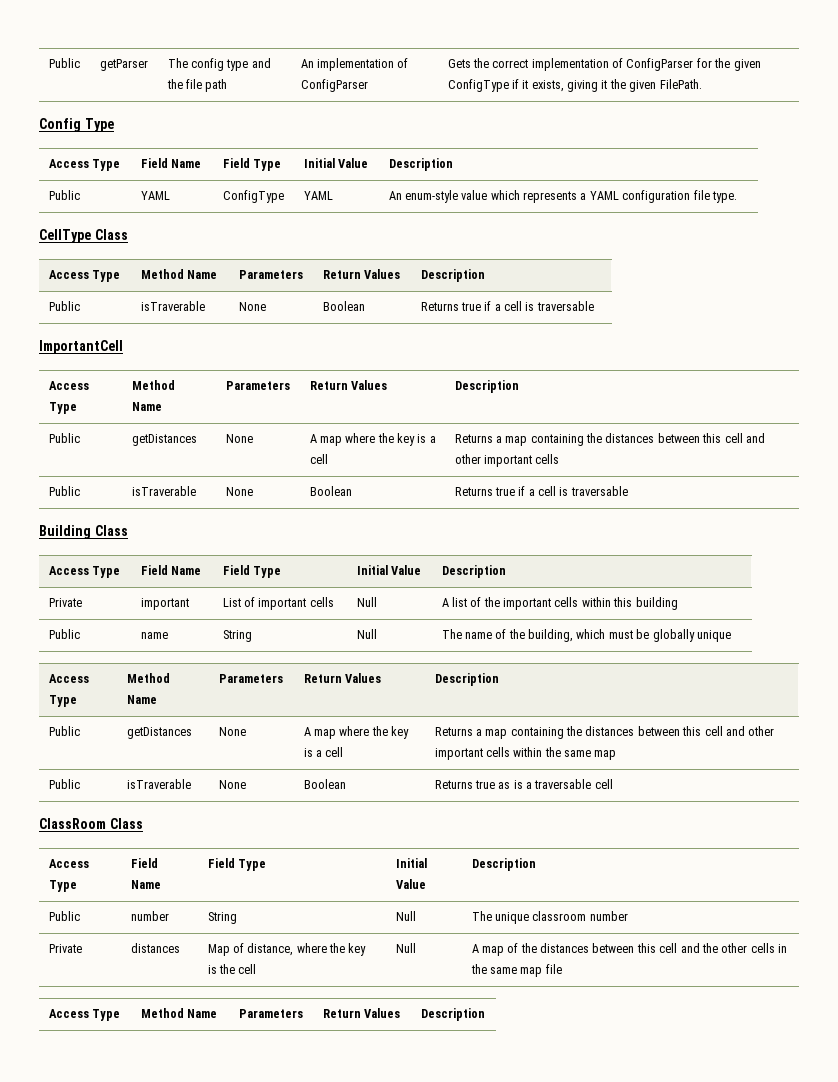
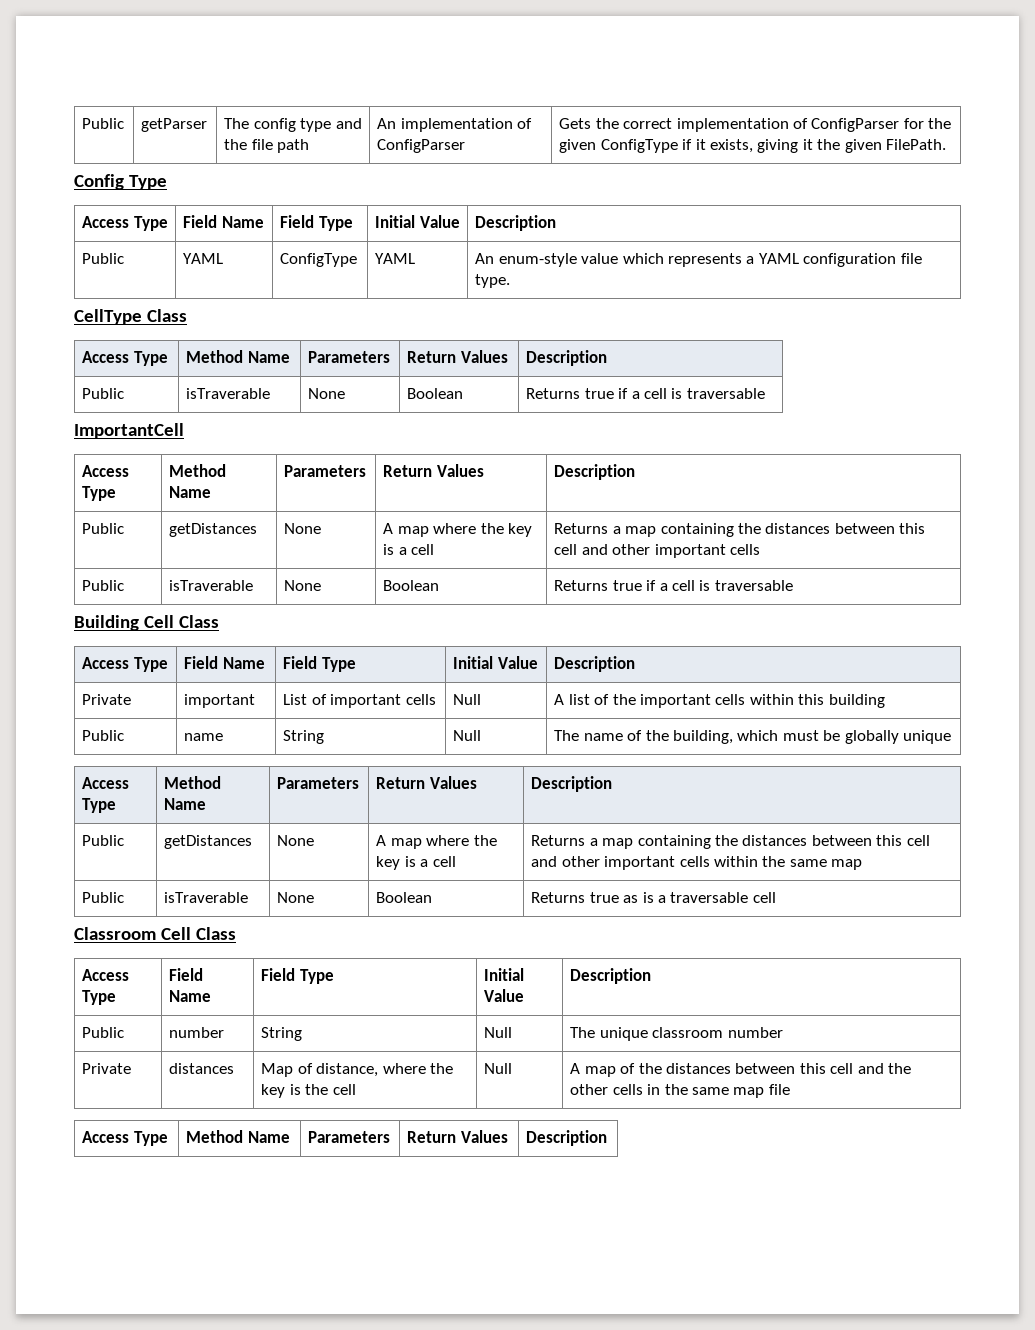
(91, 532) none -> [143,615,174,628] Cell
[39,818,106,829] ClassRoom -> [74,927,191,940] Classroom Cell

